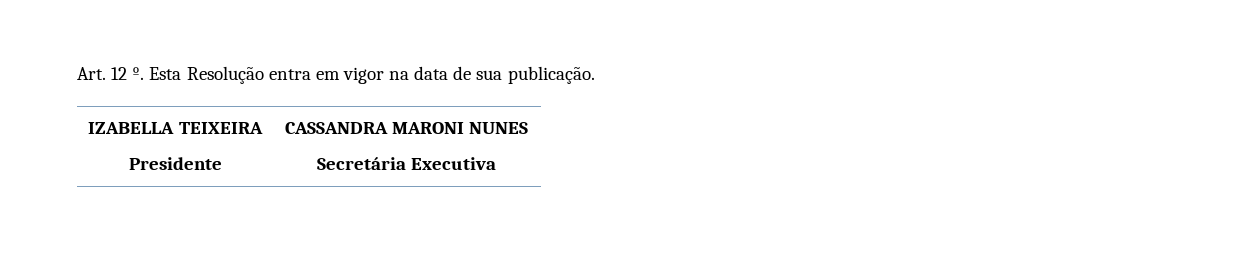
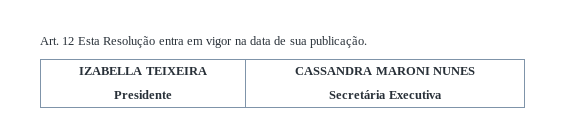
[132,67,145,80] º. -> (75, 41) none

